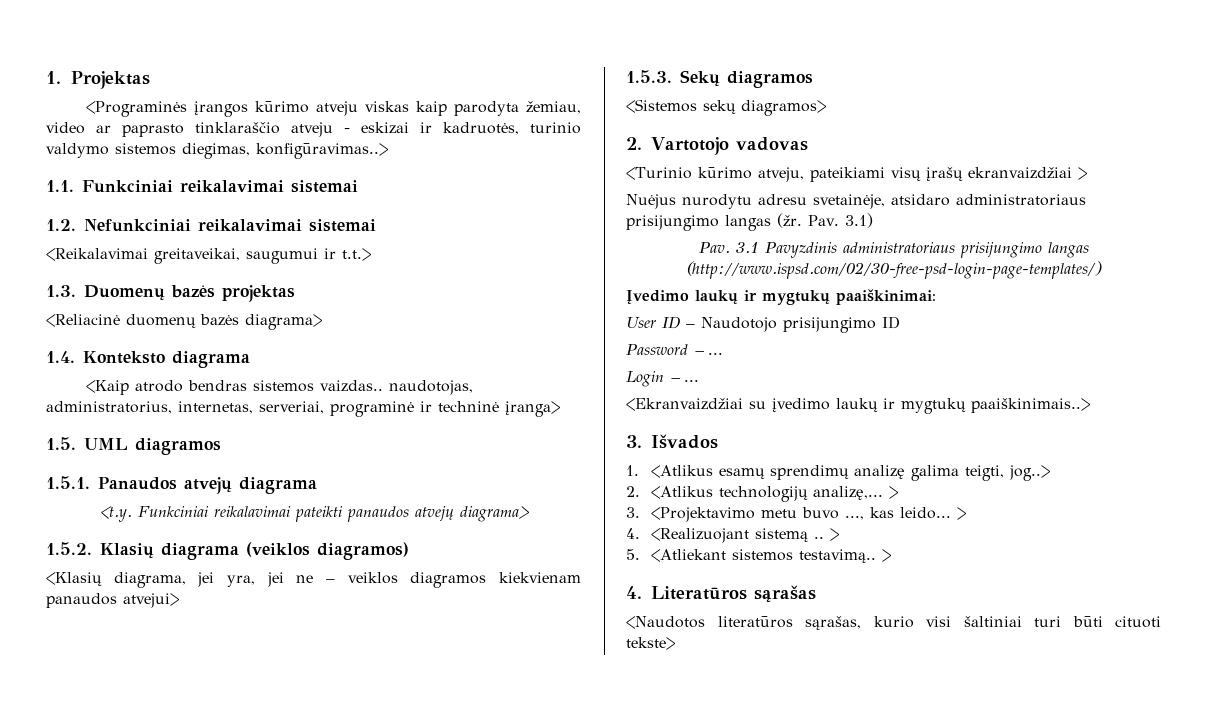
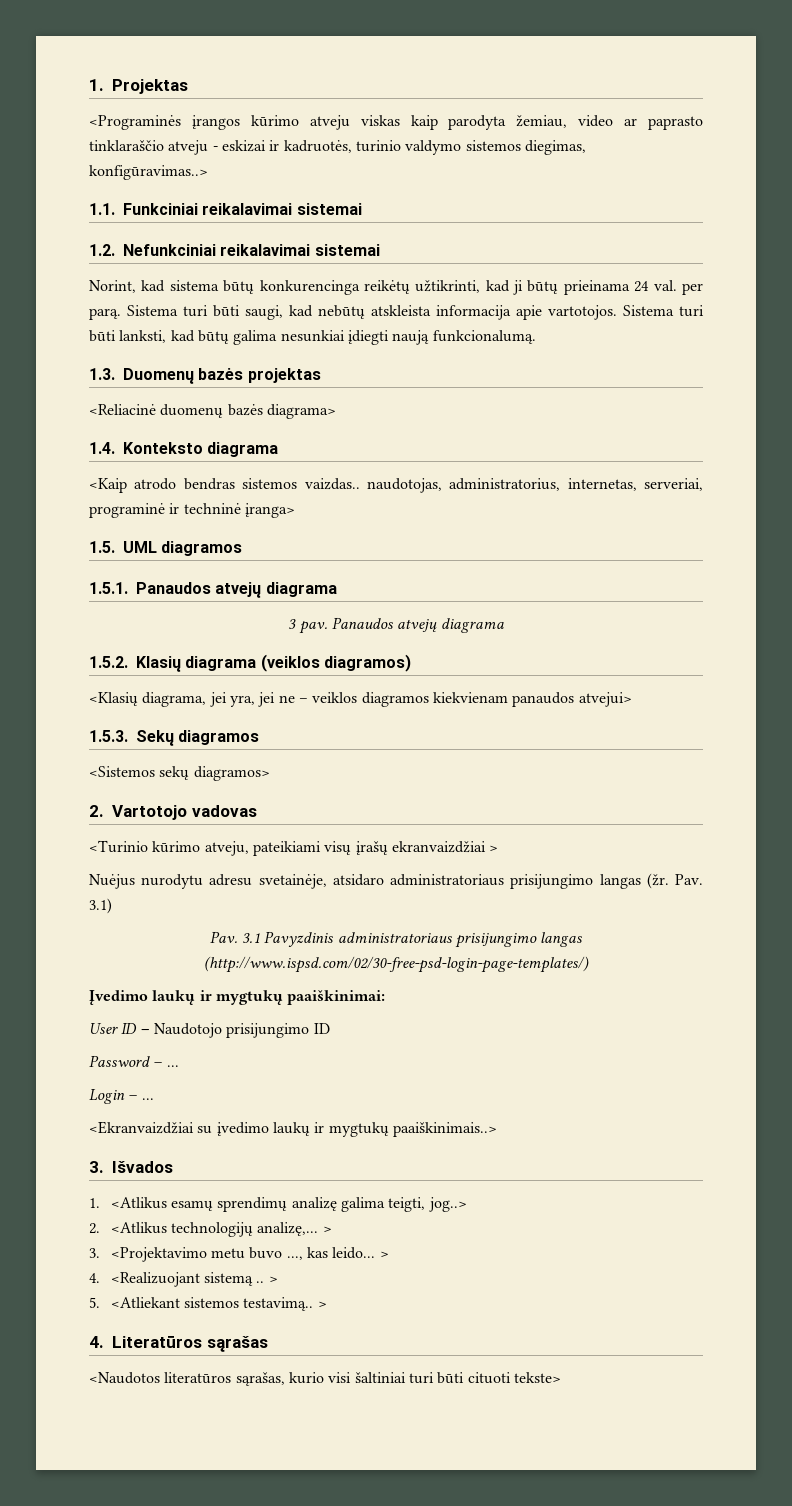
[46,248,371,264] <Reikalavimai greitaveikai, saugumui ir t.t.> -> [89,280,703,295] [89,305,704,320] [89,330,536,345] Norint, kad sistema būtų konkurencinga reikėtų užtikrinti, kad ji būtų prieinama 24 val. per parą. Sistema turi būti saugi, kad nebūtų atskleista informacija apie vartotojos. Sistema turi būti lanksti, kad būtų galima nesunkiai įdiegti naują funkcionalumą.
[99,506,530,522] <t.y. Funkciniai reikalavimai pateikti panaudos atvejų diagrama> -> [288,617,504,634] 3 pav. Panaudos atvejų diagrama

